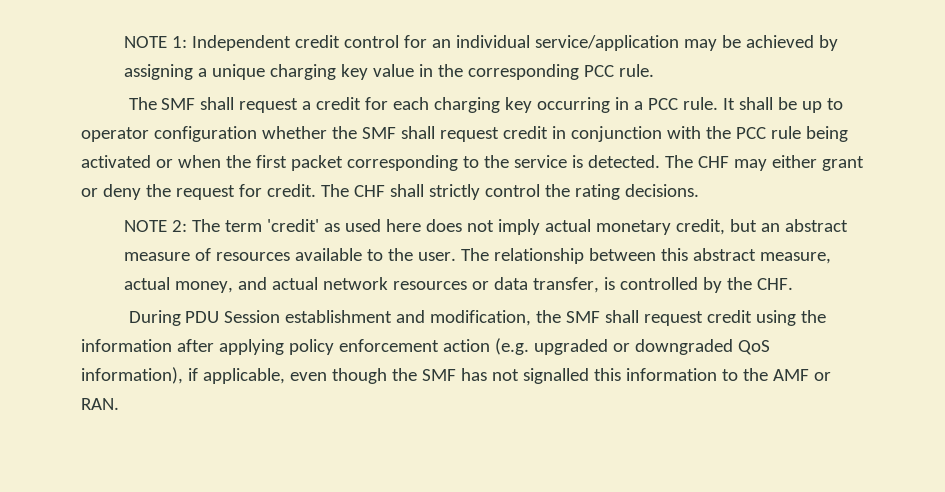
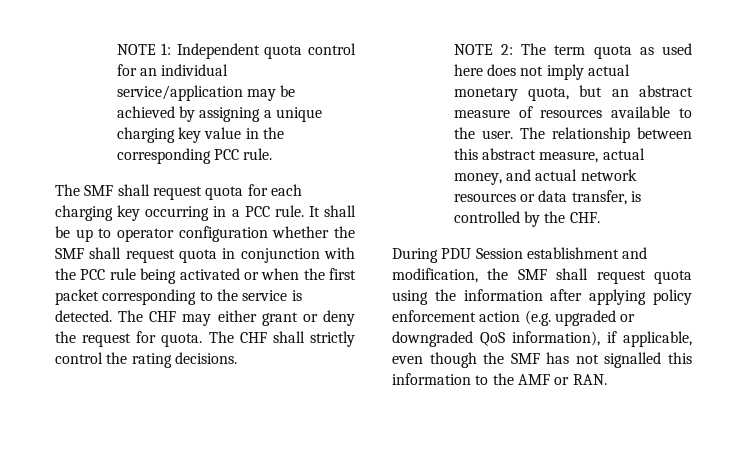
[294,35,340,48] credit -> [264,45,303,59] quota
[302,97,362,110] a credit -> [205,186,244,200] quota
[502,126,548,139] credit -> [179,249,217,263] quota
[266,184,316,197] credit. -> [161,333,203,347] quota.
[266,219,319,232] 'credit' -> [593,45,632,59] quota
[675,219,725,235] credit, -> [528,87,570,101] quota,
[707,310,753,323] credit -> [654,270,692,284] quota

